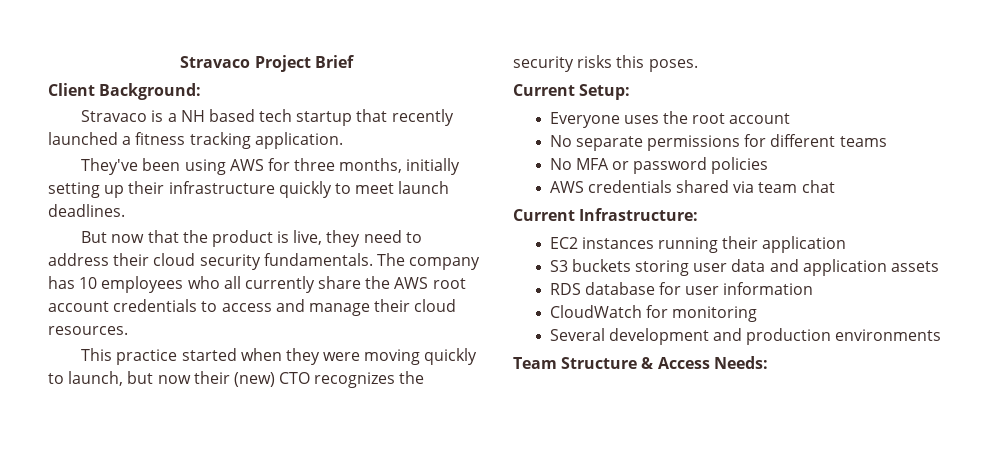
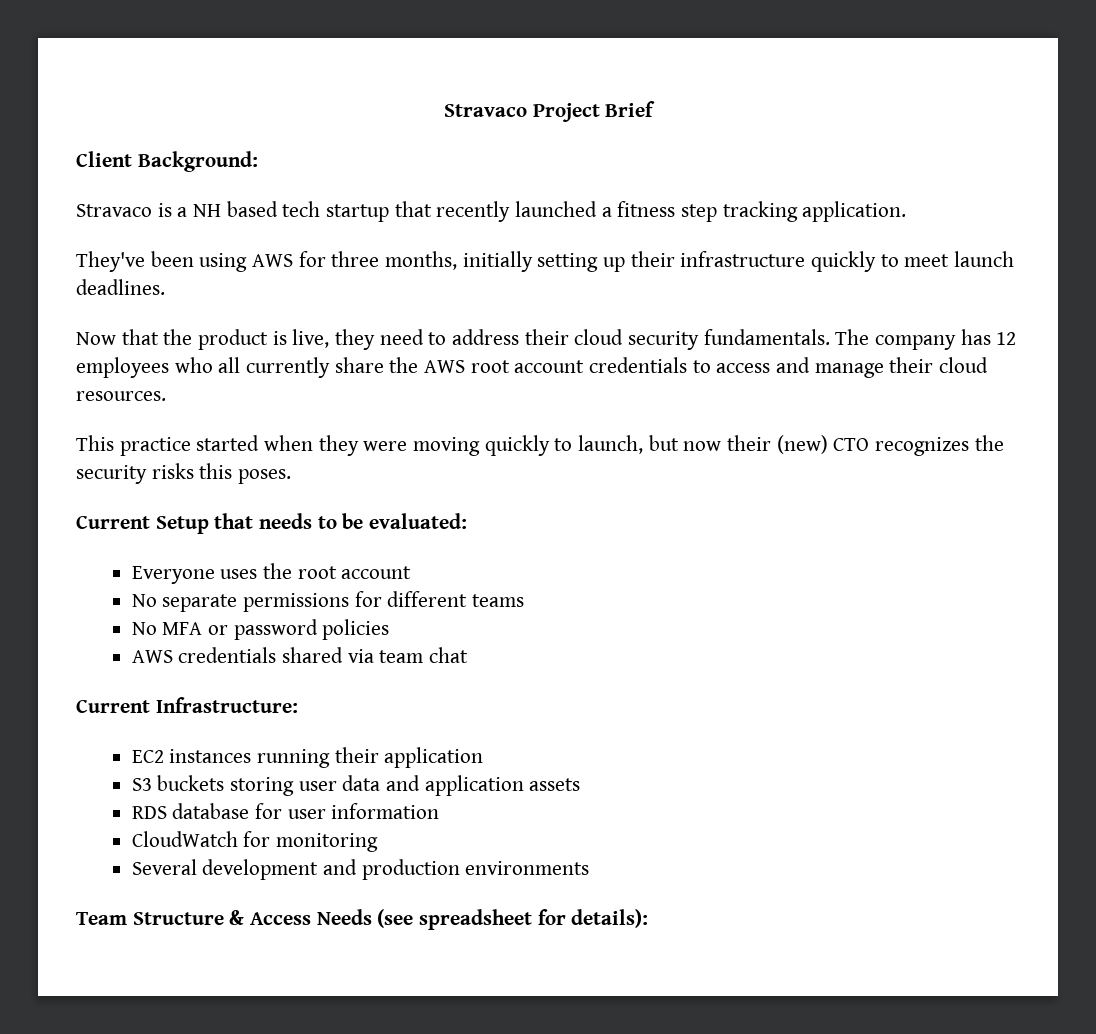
(186, 138) none -> [681,204,718,222] step
[81,231,145,243] But now -> [76,332,116,345] Now
[79,277,98,289] 10 -> [996,332,1017,345] 12
[579,84,631,100] Setup: -> [155,513,468,534] Setup that needs to be evaluated:
[713,356,768,369] Needs: -> [316,909,649,930] Needs (see spreadsheet for details):

